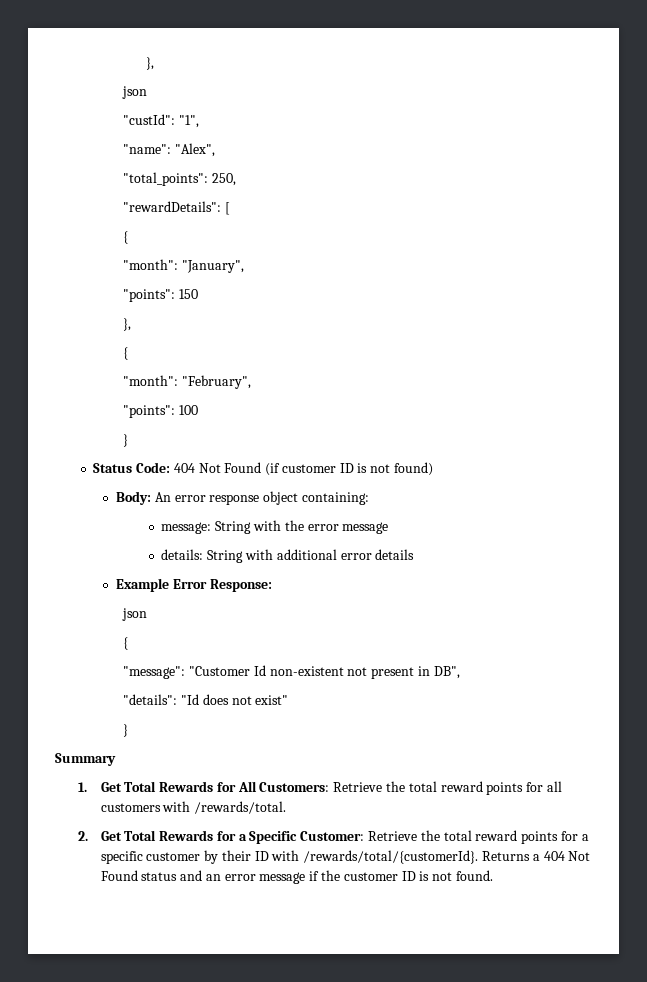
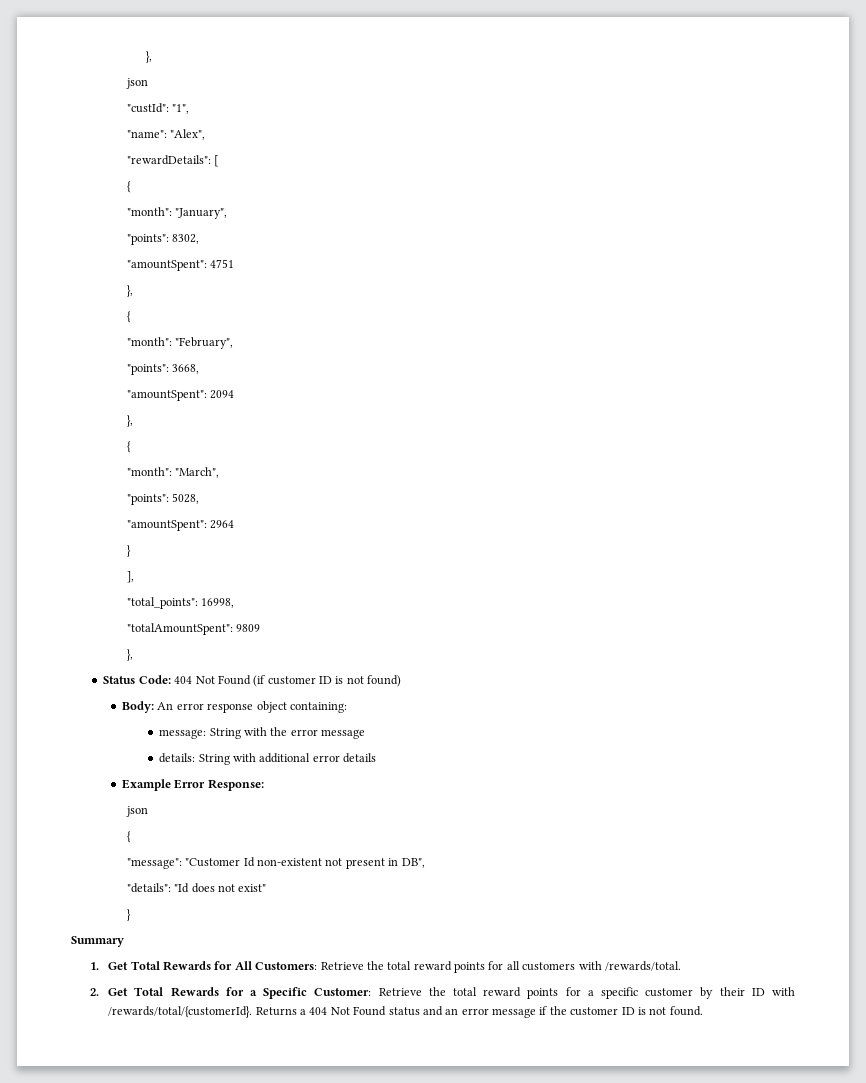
[123,172,237,186] // "total_points": 250, -> (206, 134) none
[179,289,199,299] 150 -> [172,234,200,244] [126,259,235,271] 8302, // "amountSpent": 4751
[179,405,199,415] [123,434,129,447] 100 // } -> [172,364,200,374] [126,390,235,401] [126,415,133,427] [126,441,131,453] [126,467,220,478] [126,493,200,505] [126,520,235,531] [126,545,131,557] [126,571,134,583] [126,597,235,609] [126,623,261,635] [126,649,133,661] 3668, // "amountSpent": 2094 // }, // { // "month": "March", // "points": 5028, // "amountSpent": 2964 // } // ], // "total_points": 16998, // "totalAmountSpent": 9809 // },

